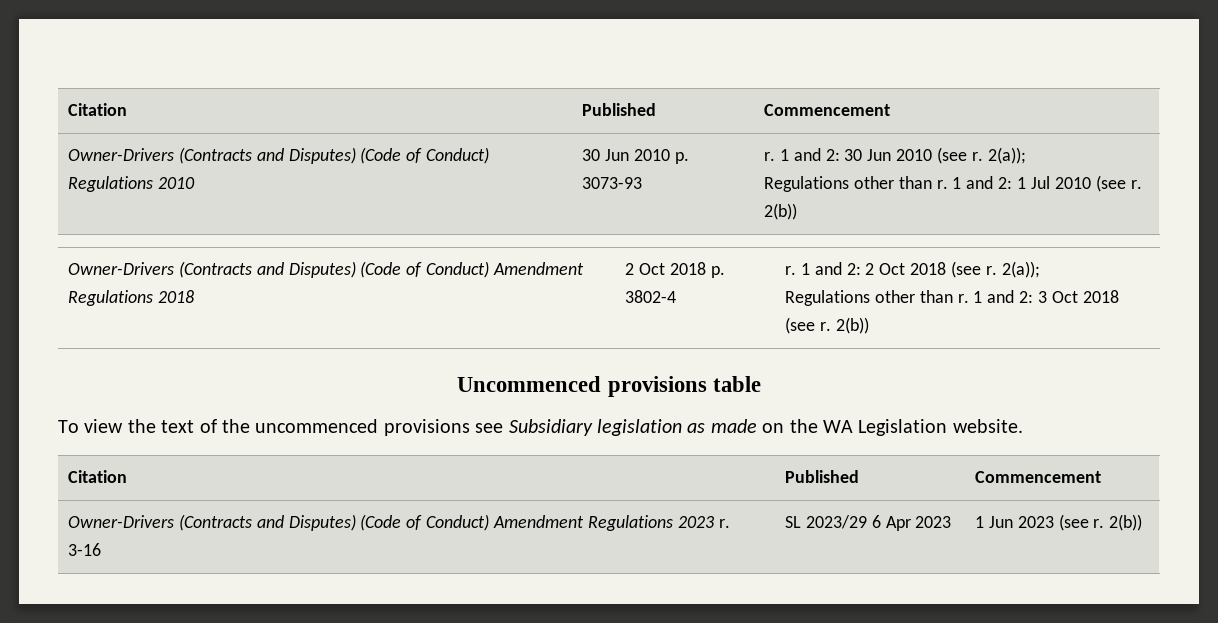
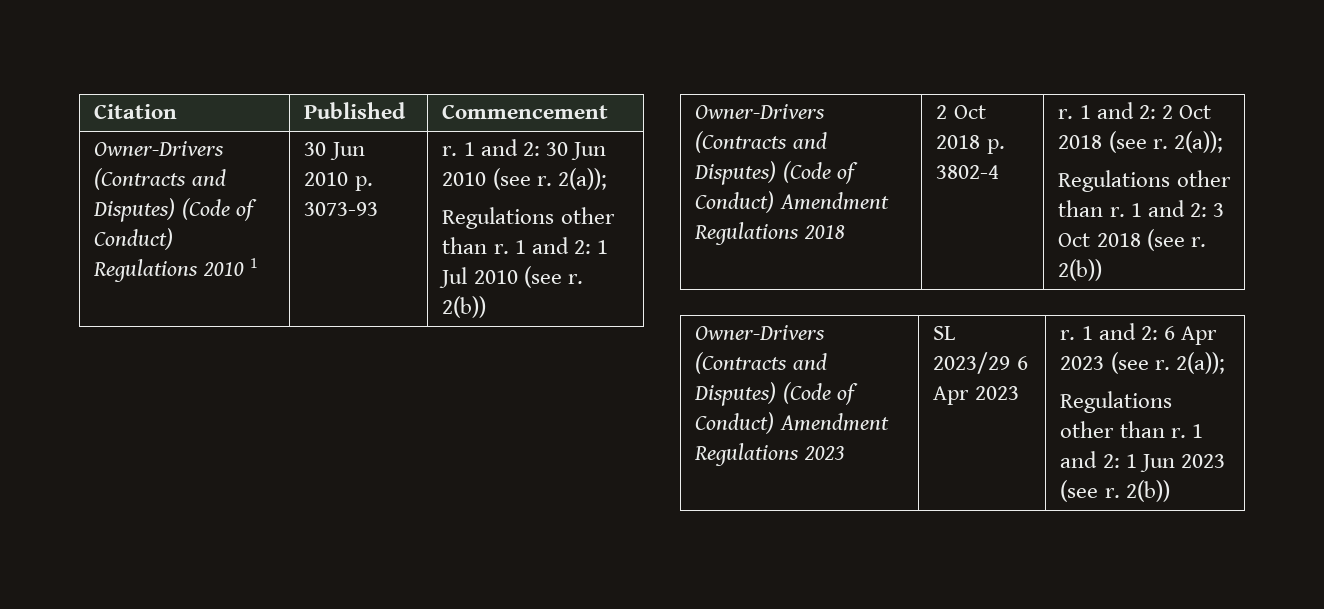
(195, 183) none -> [249,258,258,268] 1
[457,376,761,397] [58,419,1023,436] [68,470,128,483] [785,470,860,483] [975,471,1102,483] // Uncommenced provisions table // To view the text of the uncommenced provisions see Subsidiary legislation as made on the WA Legislation website. // Citation | Published | Commencement -> (1103, 270) none
[718,519,730,528] [68,543,102,556] r. 3-16 -> (845, 453) none
(952, 522) none -> [1060,323,1217,345] [1060,352,1225,374] [1060,391,1173,413] [1060,421,1203,438] [1060,451,1120,468] r. 1 and 2: 6 Apr 2023 (see r. 2(a)); // Regulations other than r. 1 and 2:

